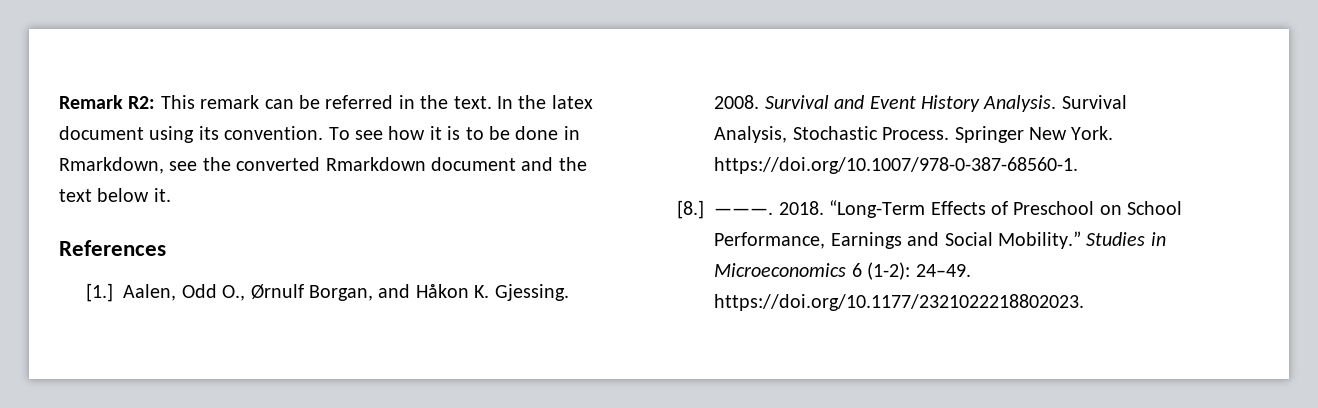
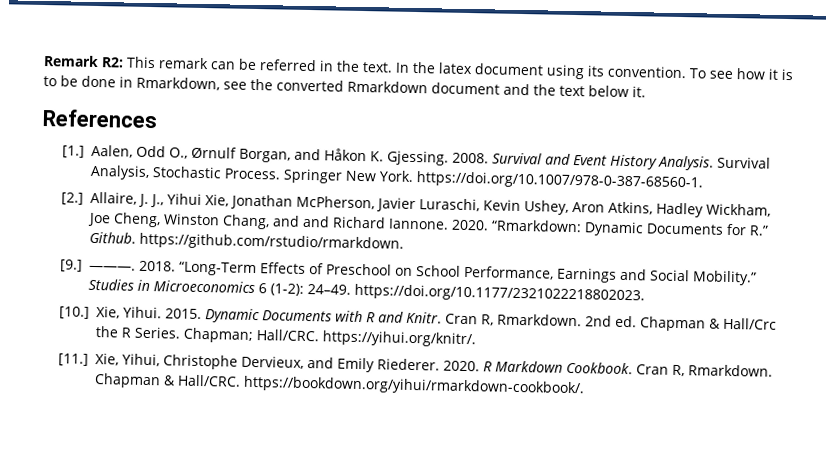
[677,200,705,219] [8.] -> [60,191,771,218] [86,212,769,237] [88,231,404,252] [59,259,83,272] [2.] Allaire, J. J., Yihui Xie, Jonathan McPherson, Javier Luraschi, Kevin Ushey, Aron Atkins, Hadley Wickham, Joe Cheng, Winston Chang, and and Richard Iannone. 2020. “Rmarkdown: Dynamic Documents for R.” Github. https://github.com/rstudio/rmarkdown. // [9.]
(1085, 302) none -> [58,306,777,332] [94,326,476,348] [57,353,773,377] [93,373,585,397] // [10.] Xie, Yihui. 2015. Dynamic Documents with R and Knitr. Cran R, Rmarkdown. 2nd ed. Chapman & Hall/Crc the R Series. Chapman; Hall/CRC. https://yihui.org/knitr/. // [11.] Xie, Yihui, Christophe Dervieux, and Emily Riederer. 2020. R Markdown Cookbook. Cran R, Rmarkdown. Chapman & Hall/CRC. https://bookdown.org/yihui/rmarkdown-cookbook/.

